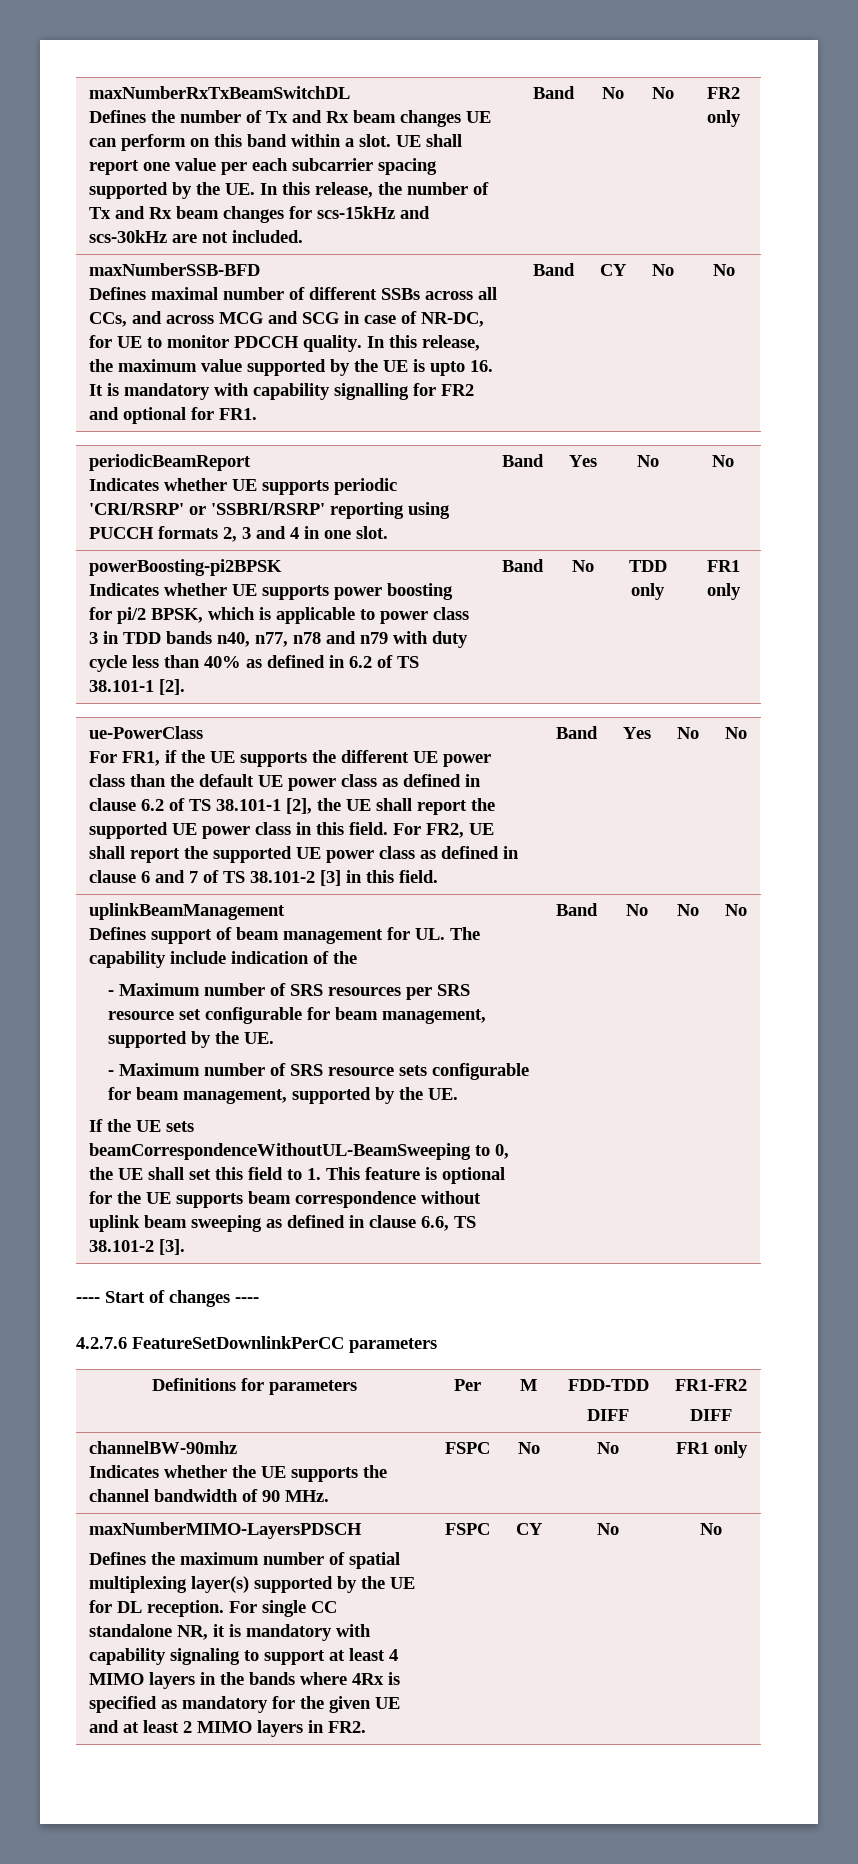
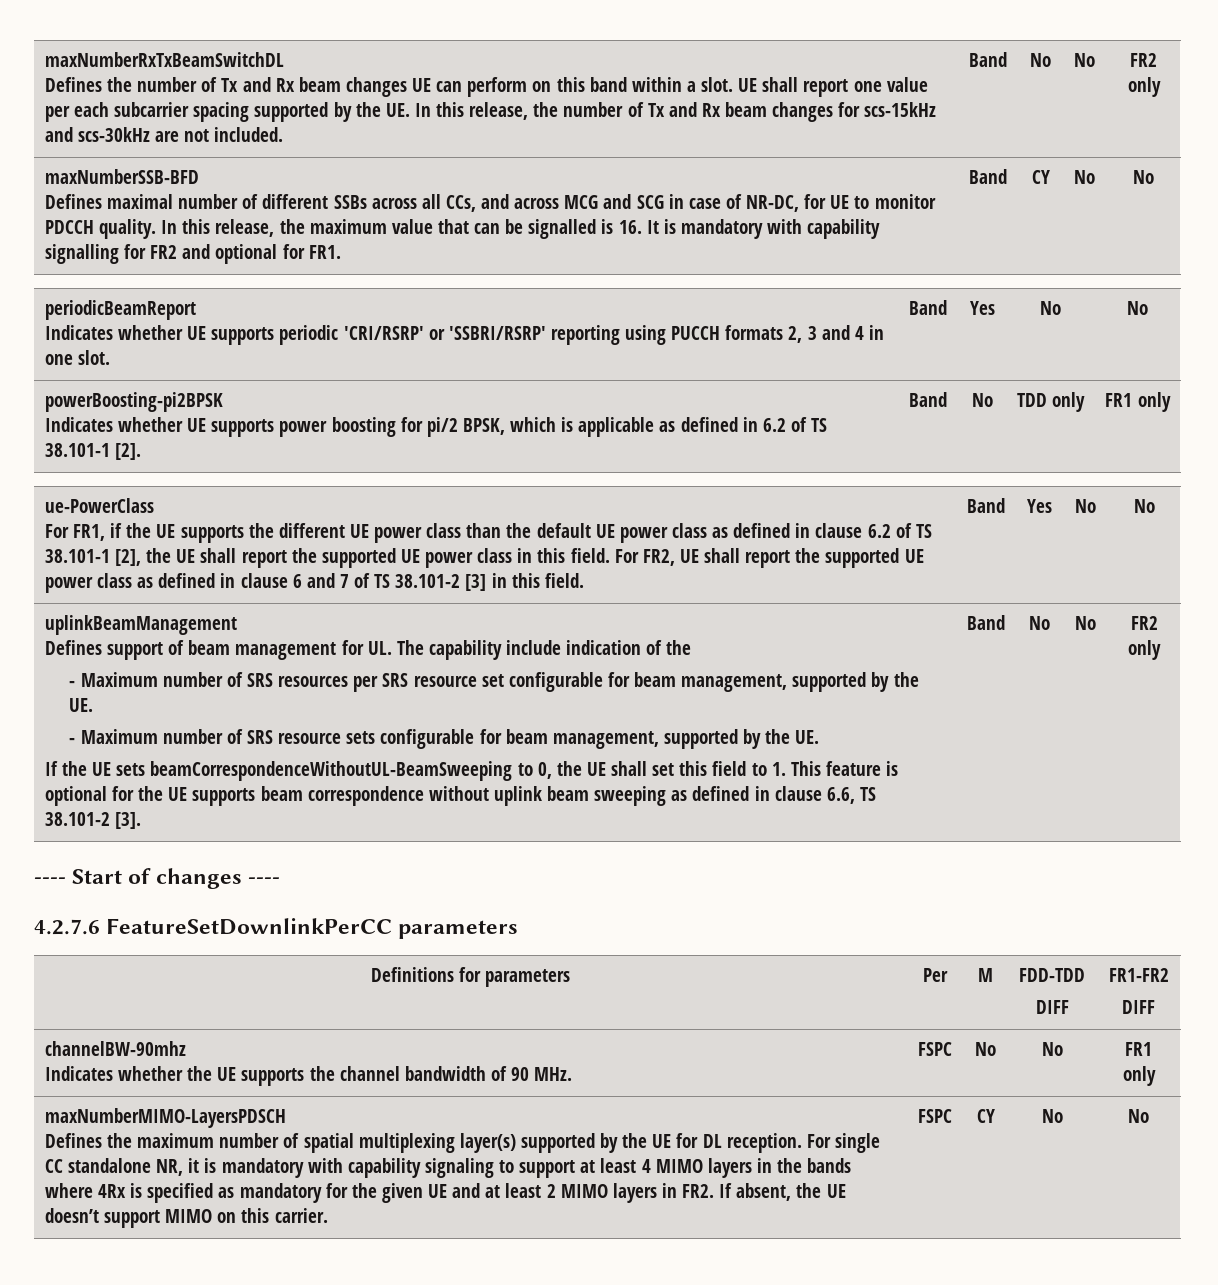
[246,359,465,376] supported by the UE is upto -> [437,219,614,239] that can be signalled is
[359,607,469,624] [88,631,468,648] [88,655,241,672] to power class 3 in TDD bands n40, n77, n78 and n79 with duty cycle less than 40% -> (655, 427) none
[725,904,747,916] No -> [1130,616,1158,630] [1128,640,1161,660] FR2 only
(366, 1727) none -> [719,1183,846,1201] [44,1208,328,1228] If absent, the UE doesn’t support MIMO on this carrier.

